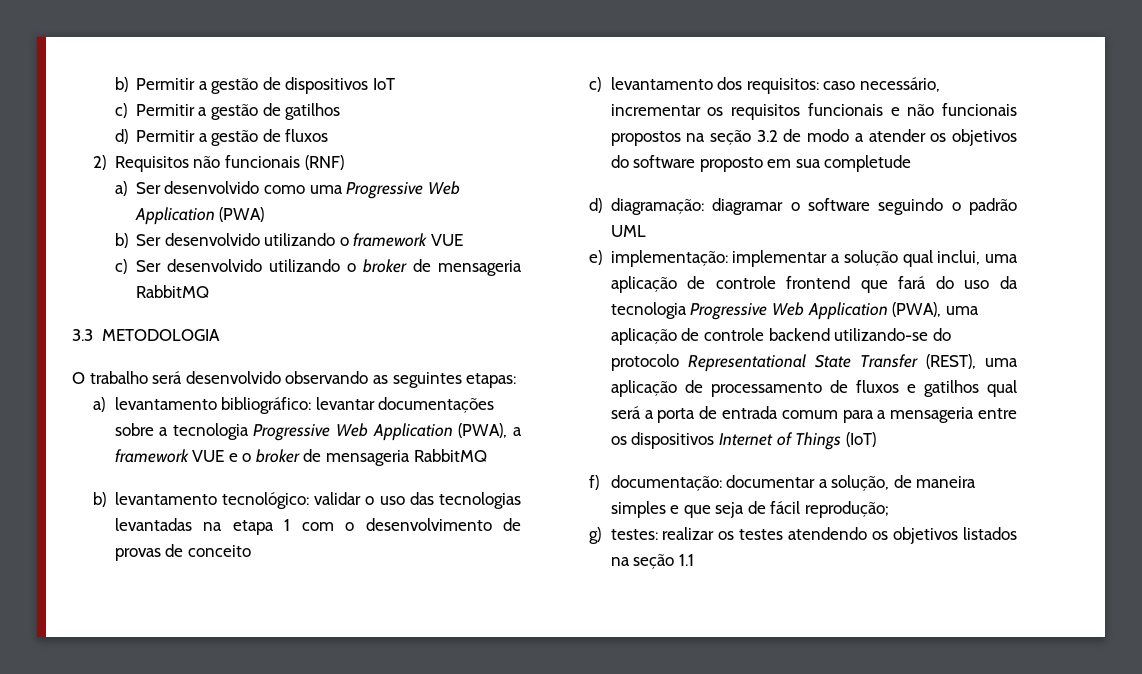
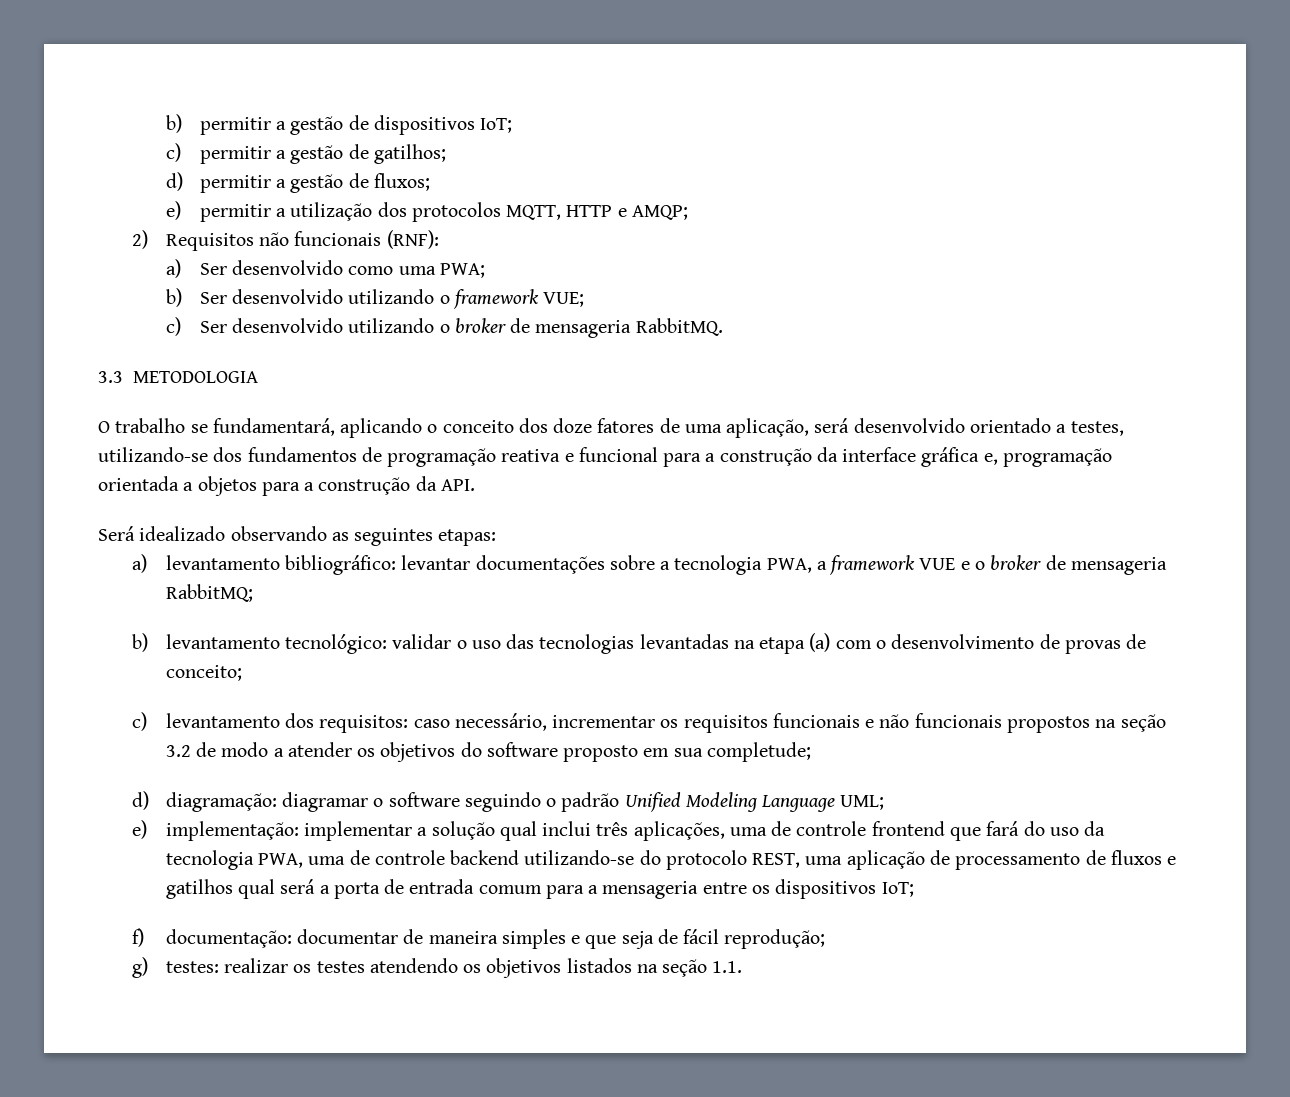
[114,77,196,92] b) Permitir -> [165,114,271,135] b) permitir
[372,78,395,90] [114,103,341,120] [114,129,329,146] IoT // c) Permitir a gestão de gatilhos // d) Permitir a gestão de fluxos -> [480,118,513,133] [165,143,446,164] [165,172,430,193] [165,201,688,222] IoT; // c) permitir a gestão de gatilhos; // d) permitir a gestão de fluxos; // e) permitir a utilização dos protocolos MQTT, HTTP e AMQP;
[304,155,344,170] (RNF) -> [386,230,439,249] (RNF):
[346,181,460,199] [134,207,265,225] Progressive Web Application (PWA) -> [439,263,485,278] PWA;
[430,234,463,246] VUE -> [543,292,585,307] VUE;
[135,285,209,298] RabbitMQ -> [635,318,723,336] RabbitMQ.
[152,371,281,384] será desenvolvido -> [190,418,1124,438] [98,447,1112,467] [98,476,475,496] [98,526,226,541] se fundamentará, aplicando o conceito dos doze fatores de uma aplicação, será desenvolvido orientado a testes, utilizando-se dos fundamentos de programação reativa e funcional para a construção da interface gráfica e, programação orientada a objetos para a construção da API. // Será idealizado
[253,423,508,441] Progressive Web Application (PWA), -> [766,558,812,573] PWA,
[413,449,487,462] RabbitMQ -> [165,584,253,602] RabbitMQ;
[284,519,291,531] 1 -> [809,633,831,652] (a)
[187,545,251,557] conceito -> [165,665,242,681] conceito;
[824,155,912,172] completude -> [706,742,811,762] completude;
[610,225,646,237] UML -> [624,792,885,812] Unified Modeling Language UML;
[937,250,1018,265] [610,276,677,293] inclui, uma aplicação -> [542,821,767,841] inclui três aplicações, uma
[690,302,979,320] [610,328,677,345] Progressive Web Application (PWA), uma aplicação -> [258,853,346,868] PWA, uma
[687,354,976,372] Representational State Transfer (REST), -> [752,853,801,868] REST,
[718,432,876,450] Internet of Things (IoT) -> [881,882,914,897] IoT;
[818,475,890,491] a solução, -> (399, 936) none
[678,554,694,566] 1.1 -> [712,961,743,973] 1.1.

